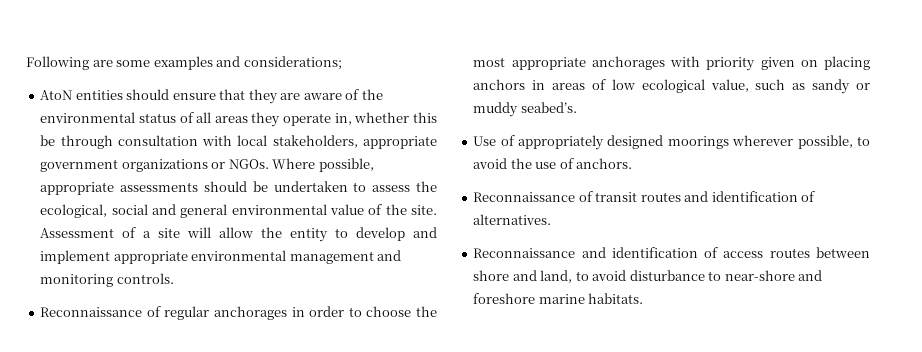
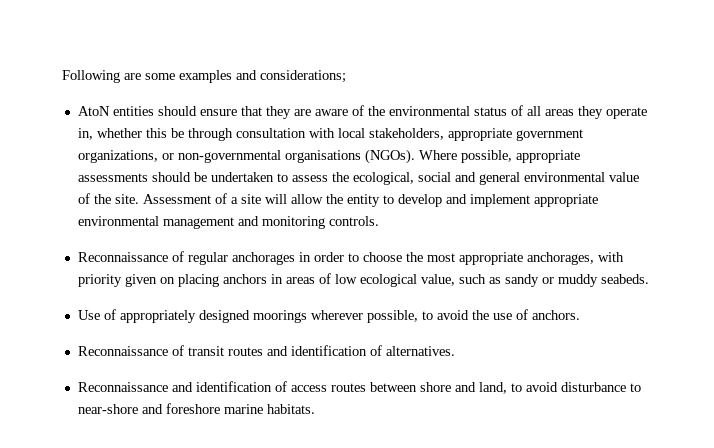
[121,159,269,172] organizations or NGOs. -> [77,149,415,164] organizations, or non-governmental organisations (NGOs).
[591,56,665,70] anchorages -> [526,252,594,265] anchorages,
[520,102,577,113] seabed’s. -> [600,274,649,284] seabeds.

